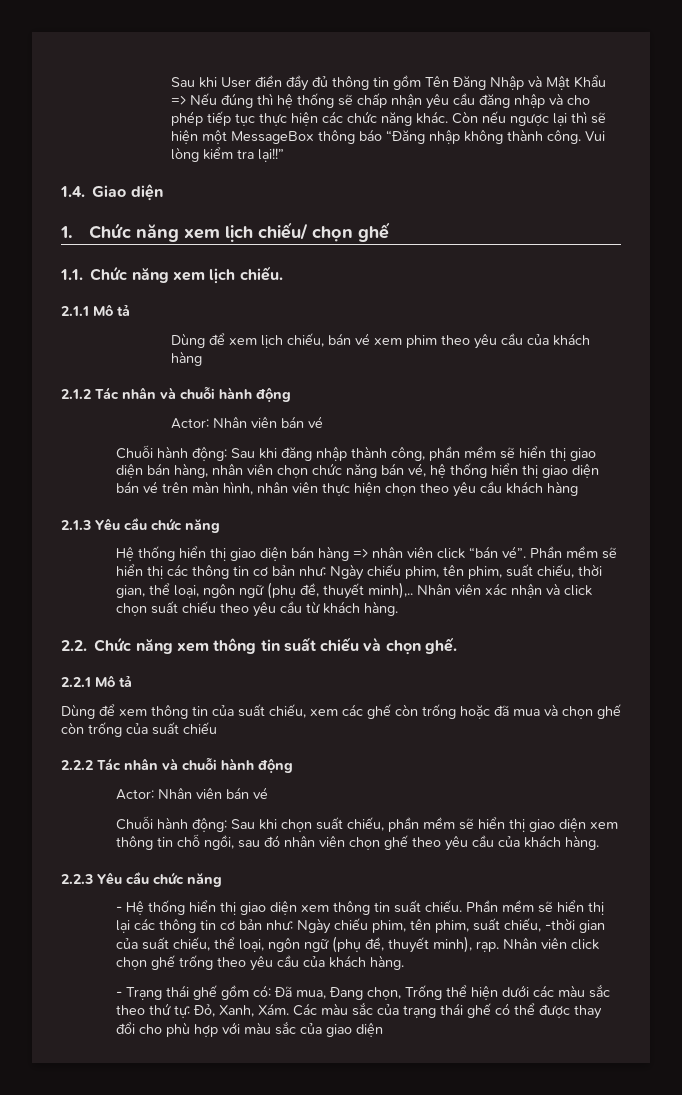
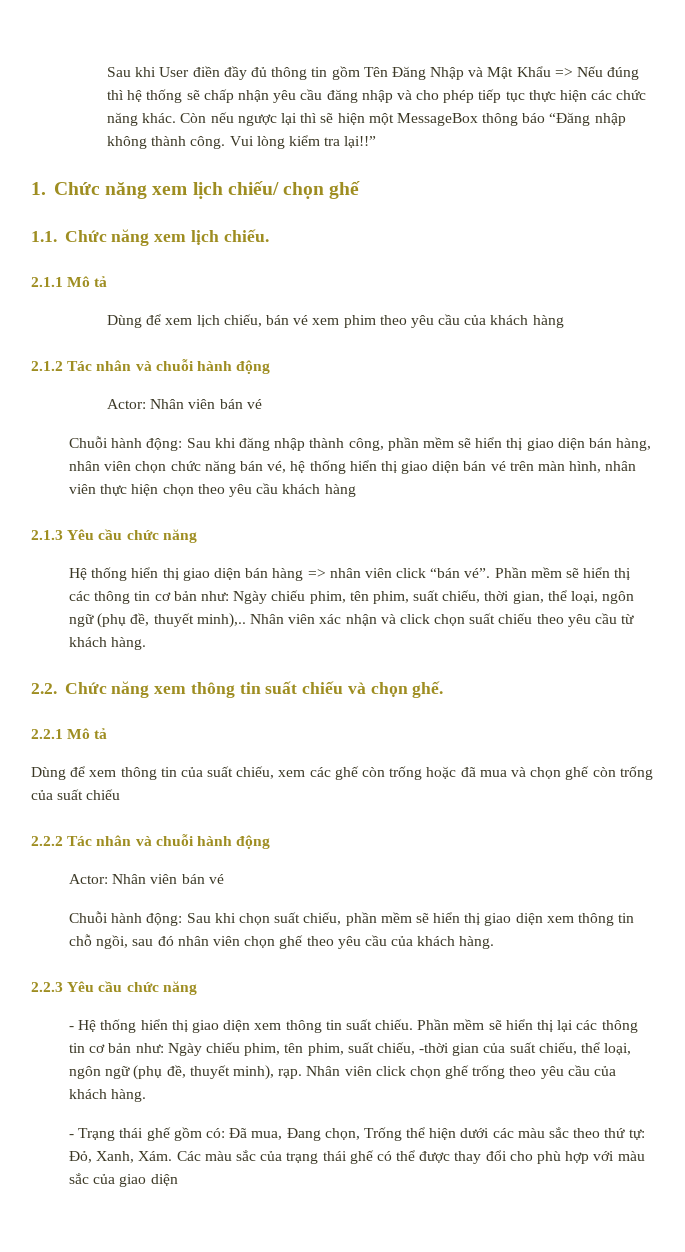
[60,184,163,201] // 1.4. Giao diện -> (377, 142) none

